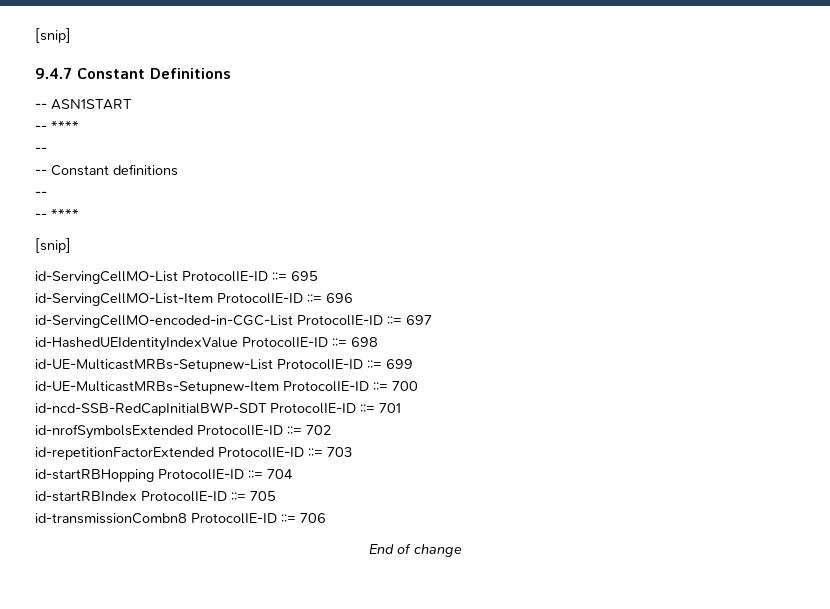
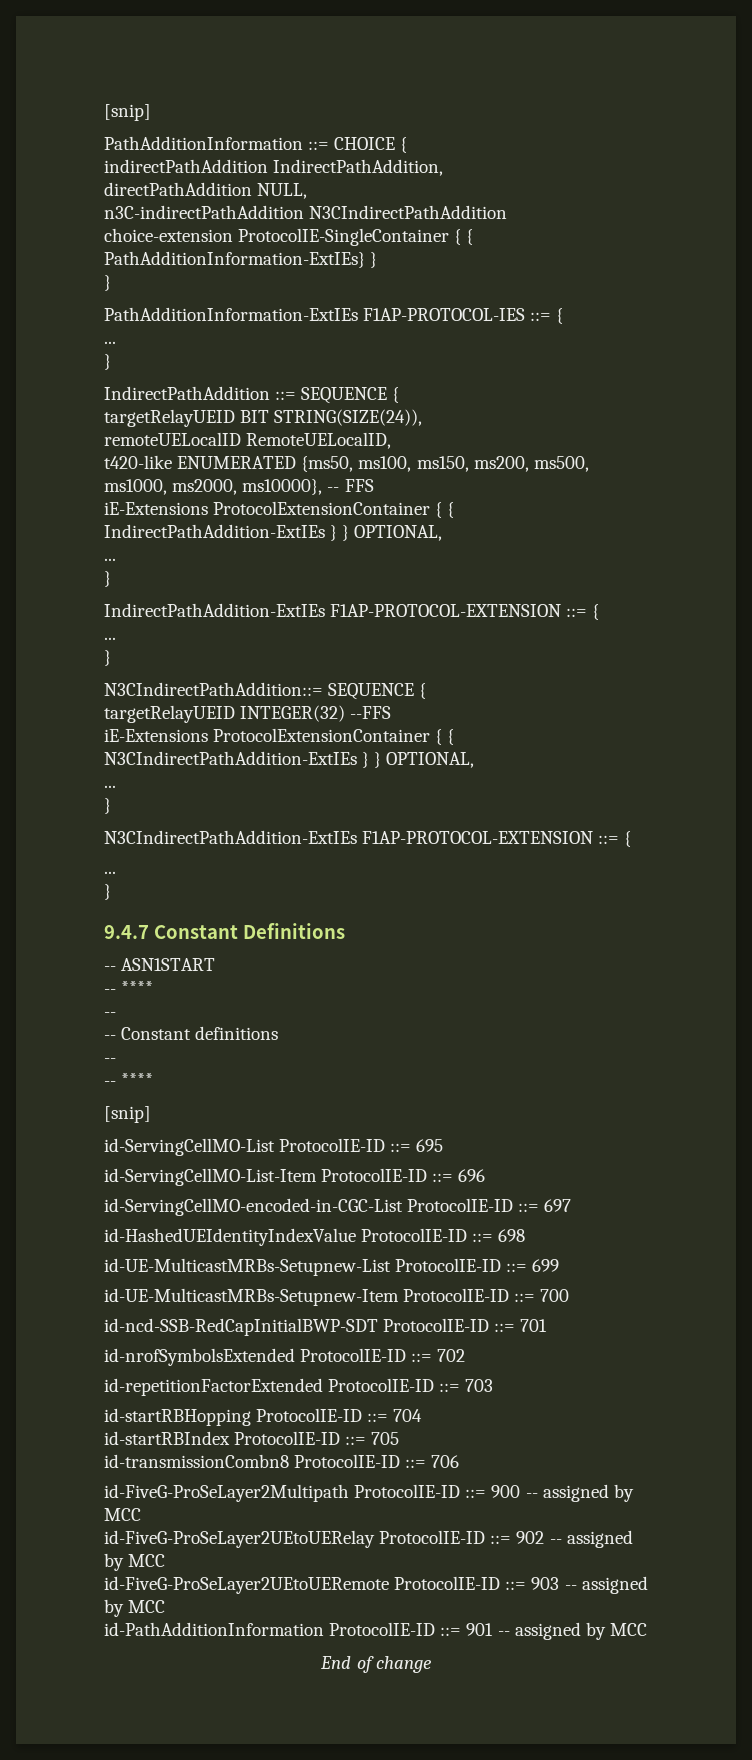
[35,28,71,43] [snip] -> [104,104,151,121] [104,136,408,153] [104,159,444,176] [104,182,308,199] [104,205,508,219] [104,228,474,246] [104,251,378,268] [104,275,111,291] [104,307,564,324] [104,341,116,344] [104,354,111,370] [104,386,400,404] [104,409,423,427] [104,432,392,449] [104,455,589,472] [104,479,374,495] [104,501,455,518] [104,524,443,541] [104,558,116,561] [104,571,111,587] [104,603,600,620] [104,637,116,640] [104,650,111,666] [104,682,427,700] [104,705,392,723] [104,728,455,745] [104,751,475,768] [104,785,116,788] [104,798,111,814] [104,830,632,847] [104,871,116,874] [104,884,111,900] [snip] // PathAdditionInformation ::= CHOICE { // indirectPathAddition IndirectPathAddition, // directPathAddition NULL, // n3C-indirectPathAddition N3CIndirectPathAddition // choice-extension ProtocolIE-SingleContainer { { PathAdditionInformation-ExtIEs} } // } // PathAdditionInformation-ExtIEs F1AP-PROTOCOL-IES ::= { // ... // } // IndirectPathAddition ::= SEQUENCE { // targetRelayUEID BIT STRING(SIZE(24)), // remoteUELocalID RemoteUELocalID, // t420-like ENUMERATED {ms50, ms100, ms150, ms200, ms500, ms1000, ms2000, ms10000}, -- FFS // iE-Extensions ProtocolExtensionContainer { { IndirectPathAddition-ExtIEs } } OPTIONAL, // ... // } // IndirectPathAddition-ExtIEs F1AP-PROTOCOL-EXTENSION ::= { // ... // } // N3CIndirectPathAddition::= SEQUENCE { // targetRelayUEID INTEGER(32) --FFS // iE-Extensions ProtocolExtensionContainer { { N3CIndirectPathAddition-ExtIEs } } OPTIONAL, // ... // } // N3CIndirectPathAddition-ExtIEs F1AP-PROTOCOL-EXTENSION ::= { // ... // }
(326, 518) none -> [104,1484,634,1502] [104,1508,141,1521] [104,1530,633,1548] [104,1553,166,1571] [104,1576,648,1594] [104,1599,166,1617] [104,1622,647,1640] // id-FiveG-ProSeLayer2Multipath ProtocolIE-ID ::= 900 -- assigned by MCC // id-FiveG-ProSeLayer2UEtoUERelay ProtocolIE-ID ::= 902 -- assigned by MCC // id-FiveG-ProSeLayer2UEtoUERemote ProtocolIE-ID ::= 903 -- assigned by MCC // id-PathAdditionInformation ProtocolIE-ID ::= 901 -- assigned by MCC

